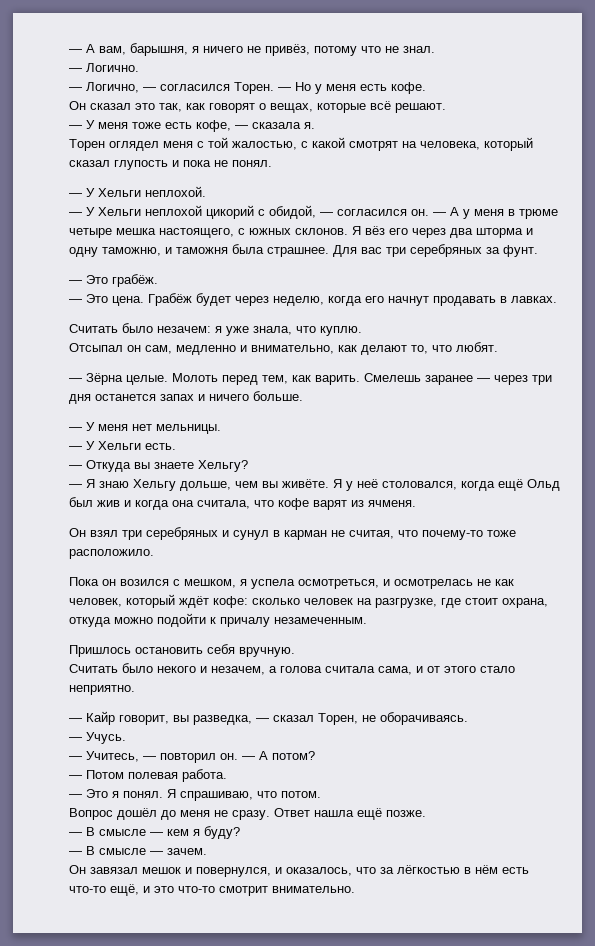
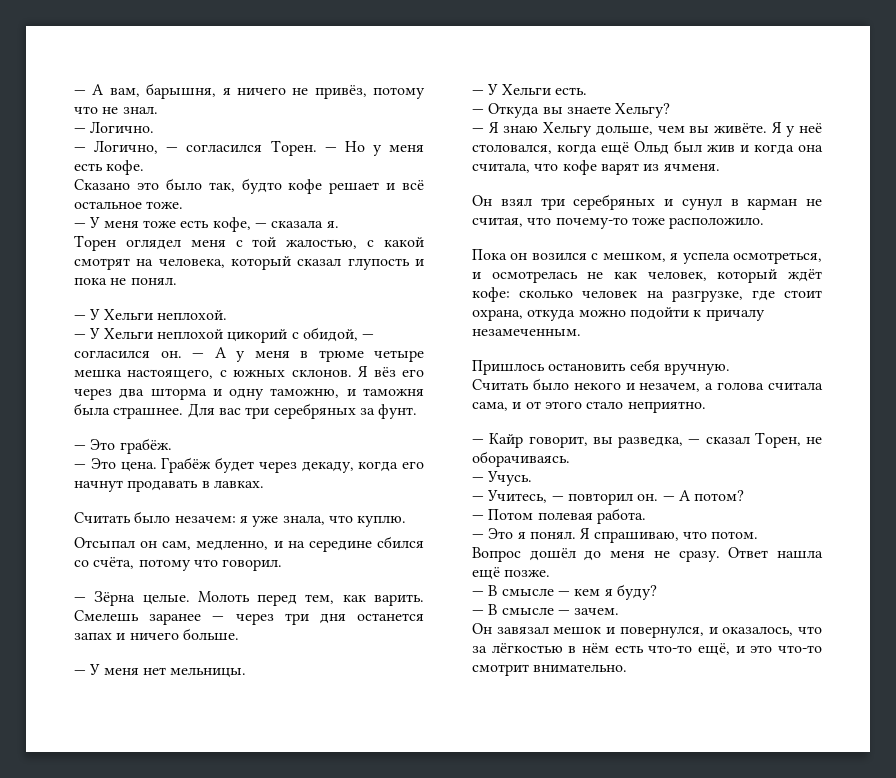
[69,101,446,113] Он сказал это так, как говорят о вещах, которые всё решают. -> [74,178,424,194] [74,201,184,209] Сказано это было так, будто кофе решает и всё остальное тоже.
[273,296,324,306] неделю, -> [301,461,354,473] декаду,
[176,342,498,355] медленно и внимательно, как делают то, что любят. -> [196,536,424,552] [74,557,283,571] медленно, и на середине сбился со счёта, потому что говорил.

